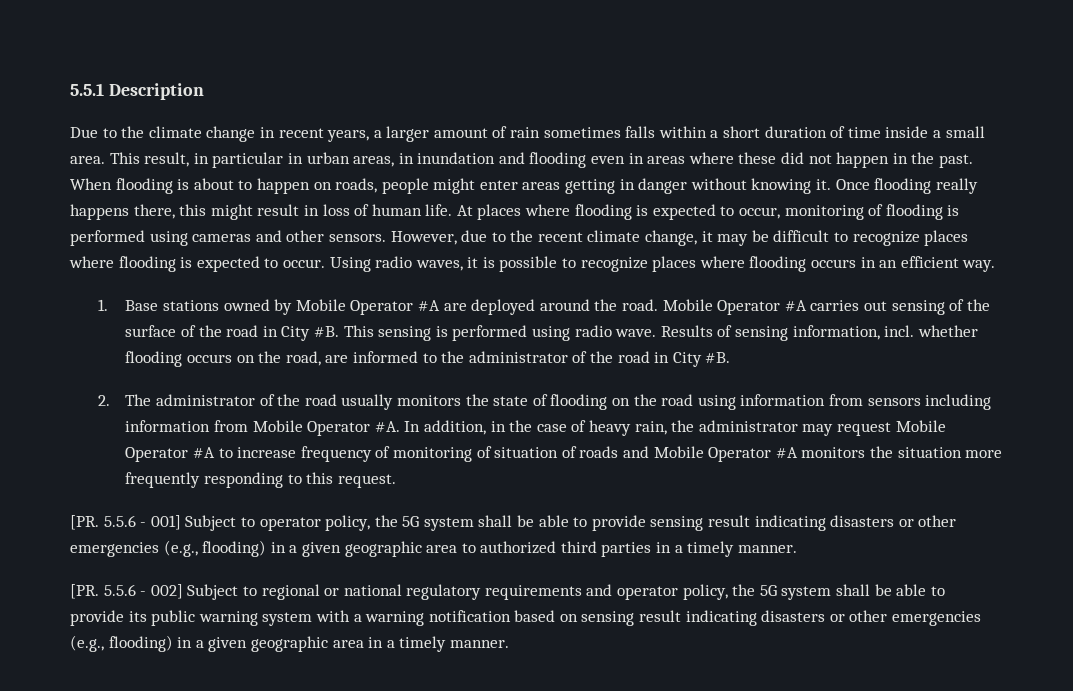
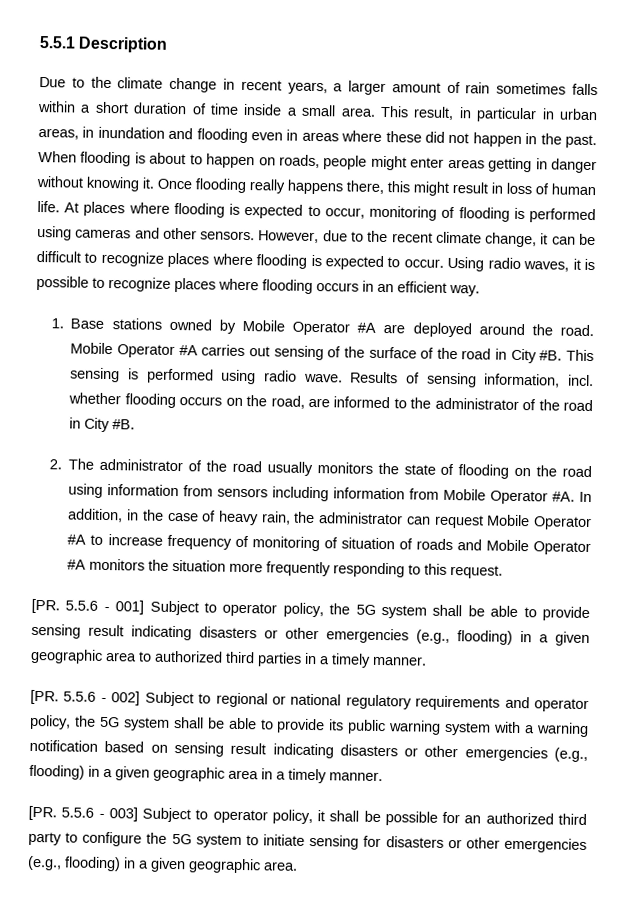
[717,234,749,246] may -> [551,236,576,245] can
[802,424,834,436] may -> [405,516,431,525] can
(509, 644) none -> [28,805,587,826] [28,831,587,854] [27,855,298,874] // [PR. 5.5.6 - 003] Subject to operator policy, it shall be possible for an authorized third party to configure the 5G system to initiate sensing for disasters or other emergencies (e.g., flooding) in a given geographic area.

